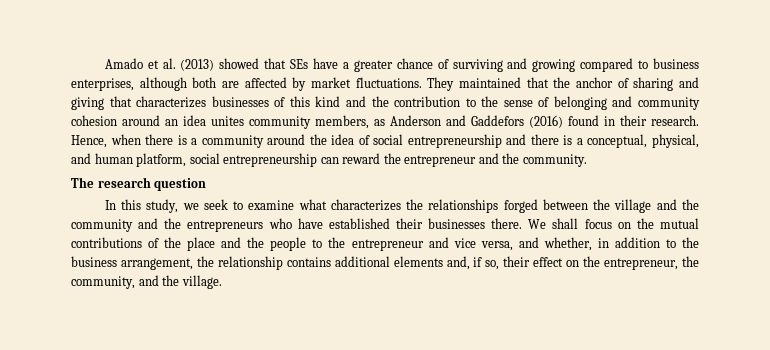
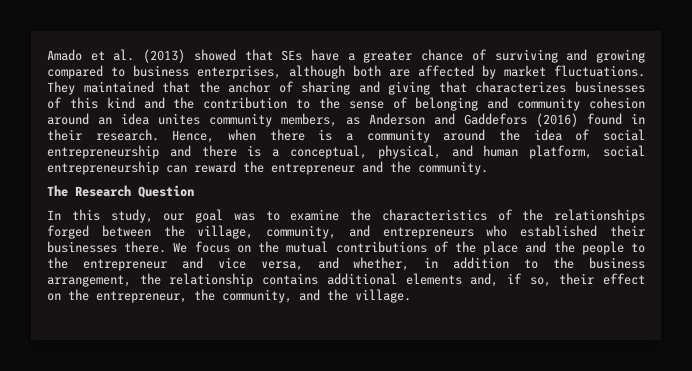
[97,177,207,191] research question -> [75,185,194,198] Research Question
[182,199,401,211] we seek to examine what characterizes -> [163,209,513,223] our goal was to examine the characteristics of
[614,199,699,213] [71,218,182,232] village and the community and the -> [197,225,370,239] village, community, and
[297,218,323,229] have -> (508, 231) none
[552,218,579,229] shall -> (188, 247) none

